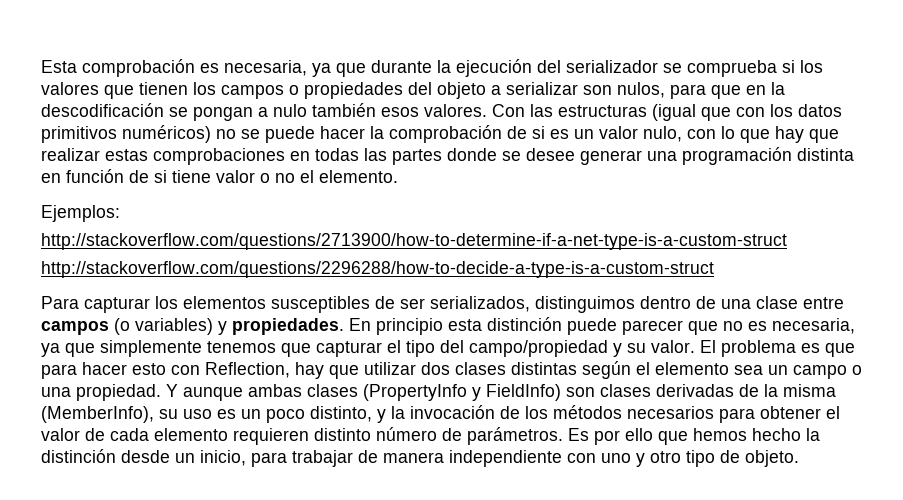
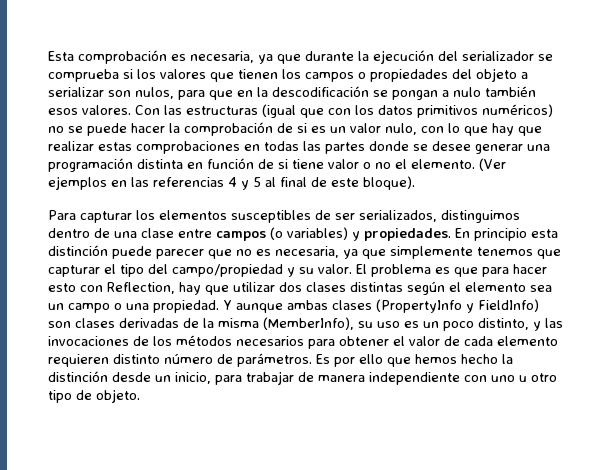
[41,205,120,222] [41,233,787,250] [41,261,714,278] // Ejemplos: // http://stackoverflow.com/questions/2713900/how-to-determine-if-a-net-type-is-a-custom-struct // http://stackoverflow.com/questions/2296288/how-to-decide-a-type-is-a-custom-struct -> [479,158,506,171] [48,176,415,190] (Ver ejemplos en las referencias 4 y 5 al final de este bloque).
[391,405,495,419] la invocación -> [545,318,563,328] [48,336,129,346] las invocaciones
[636,453,645,467] y -> [519,375,527,382] u

